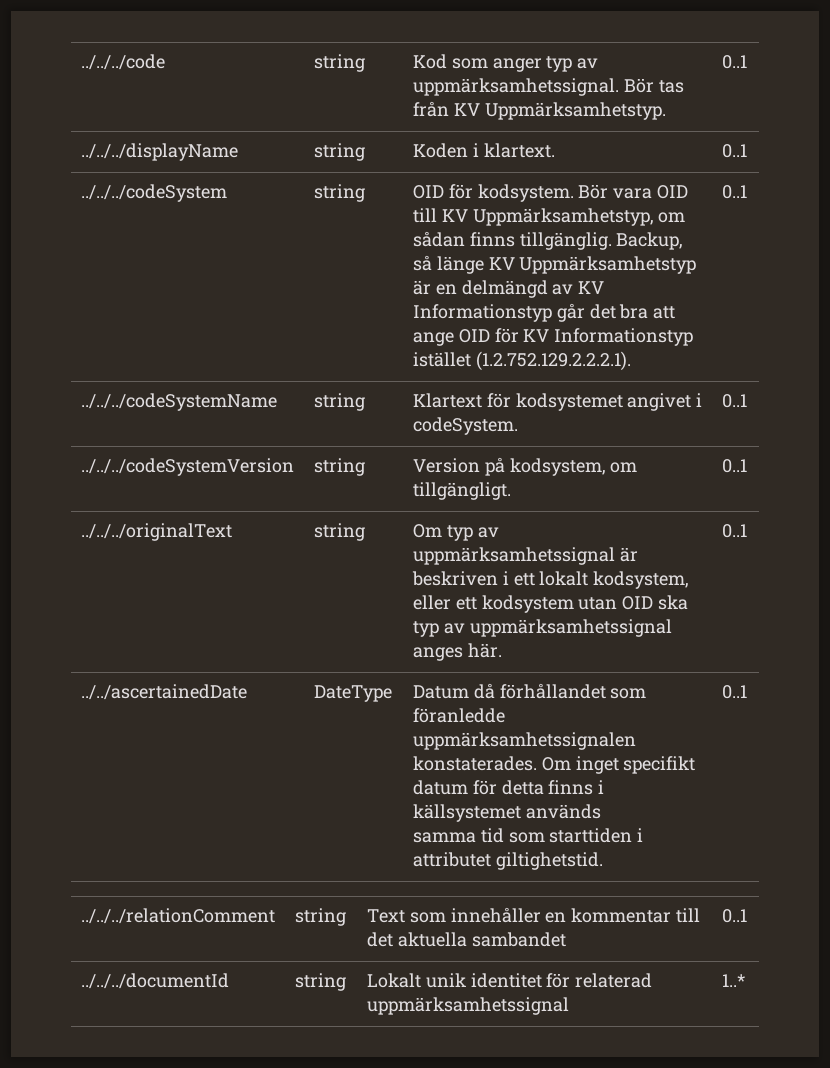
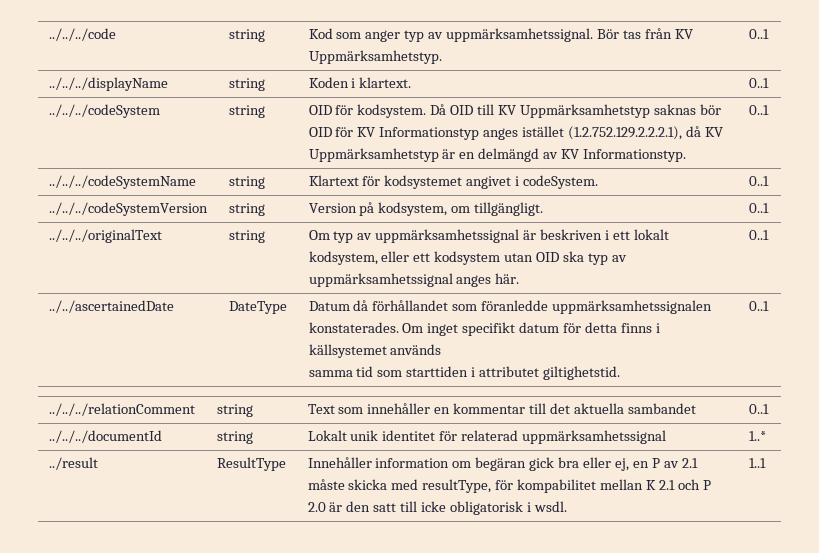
[578,185,653,199] Bör vara -> [430,104,447,115] Då
[472,208,686,226] [412,231,684,250] [412,255,484,274] Uppmärksamhetstyp, om sådan finns tillgänglig. Backup, så länge -> [519,104,721,118] [308,126,701,140] Uppmärksamhetstyp saknas bör OID för KV Informationstyp anges istället (1.2.752.129.2.2.2.1), då
[412,303,676,322] [412,328,694,346] [412,351,631,371] Informationstyp går det bra att ange OID för KV Informationstyp istället (1.2.752.129.2.2.2.1). -> [583,149,687,162] Informationstyp.
(745, 980) none -> [48,457,98,470] [216,457,286,471] [307,457,698,471] [307,479,711,493] [307,501,567,515] [748,458,766,468] // ../result | ResultType | Innehåller information om begäran gick bra eller ej, en P av 2.1 måste skicka med resultType, för kompabilitet mellan K 2.1 och P 2.0 är den satt till icke obligatorisk i wsdl. | 1..1

